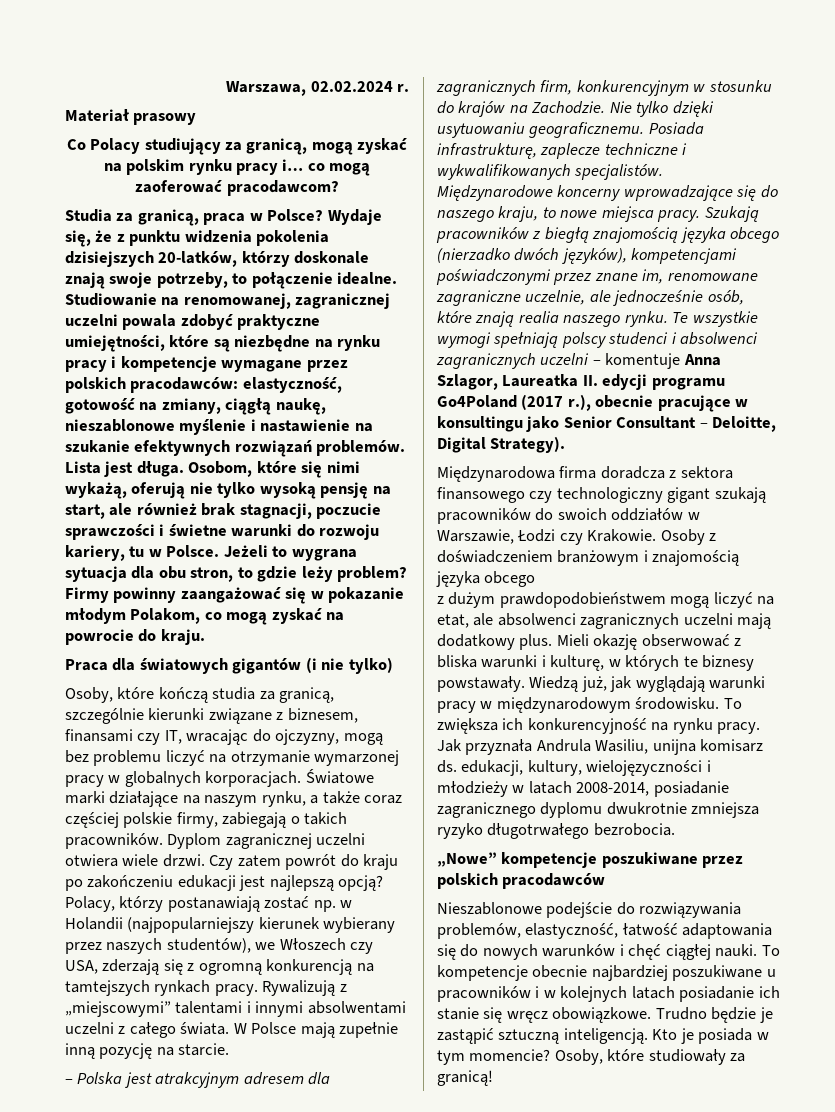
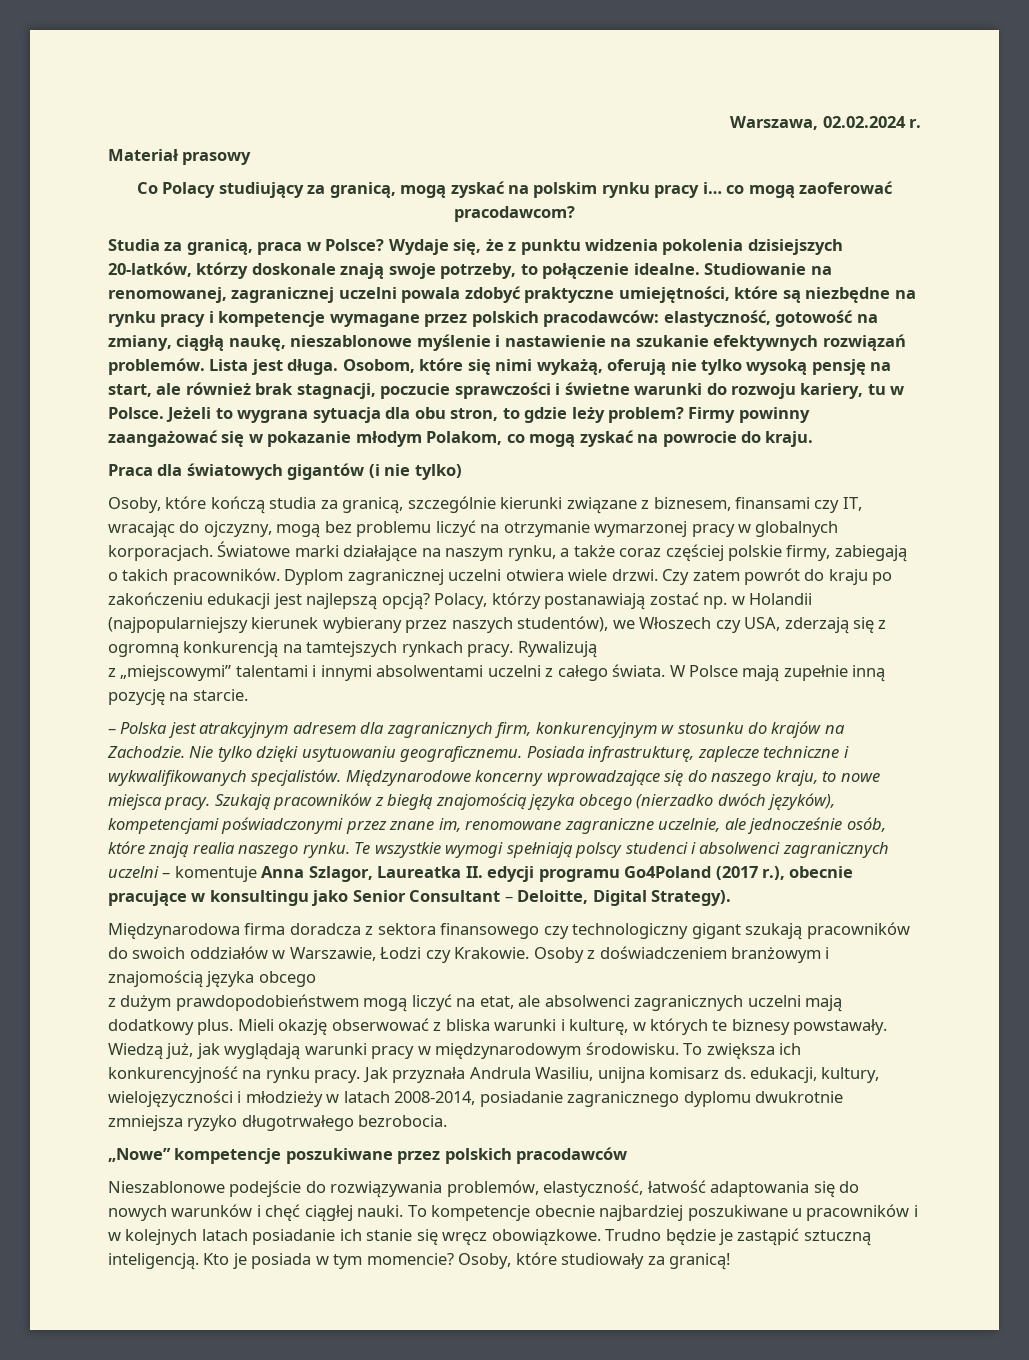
(336, 988) none -> (597, 649) //

